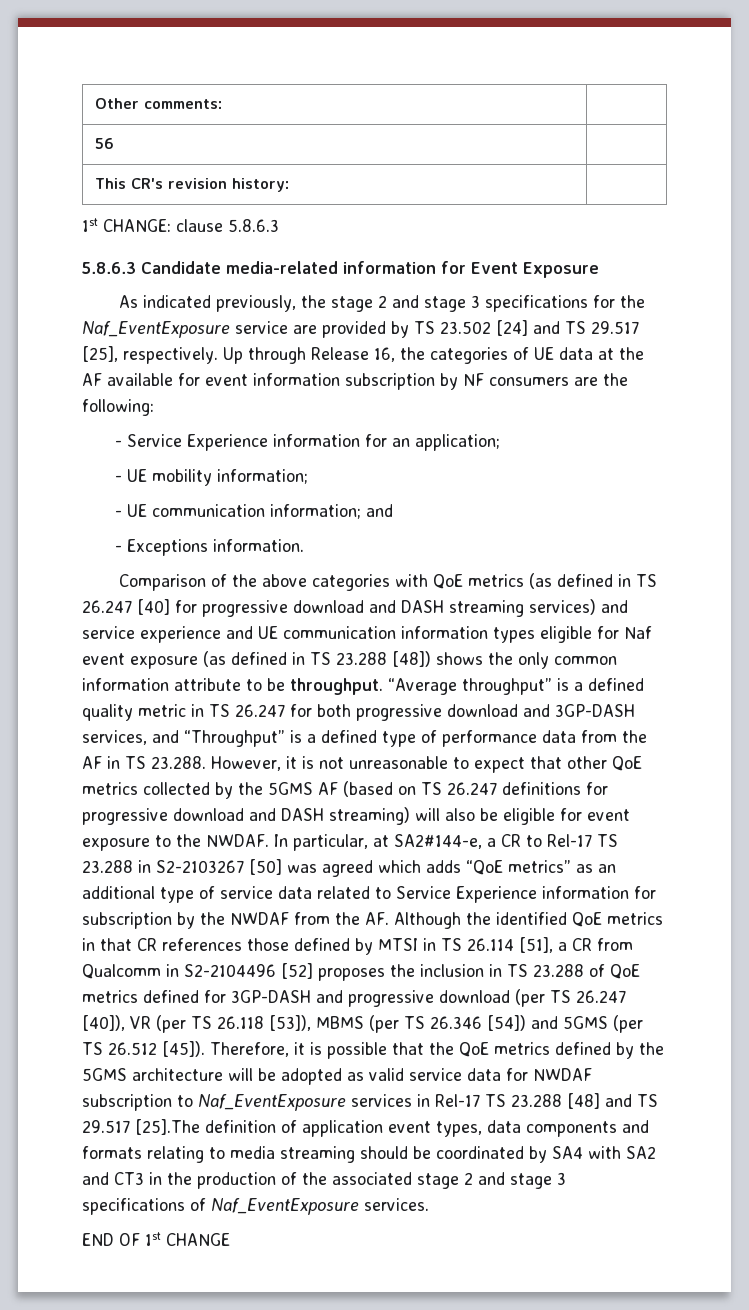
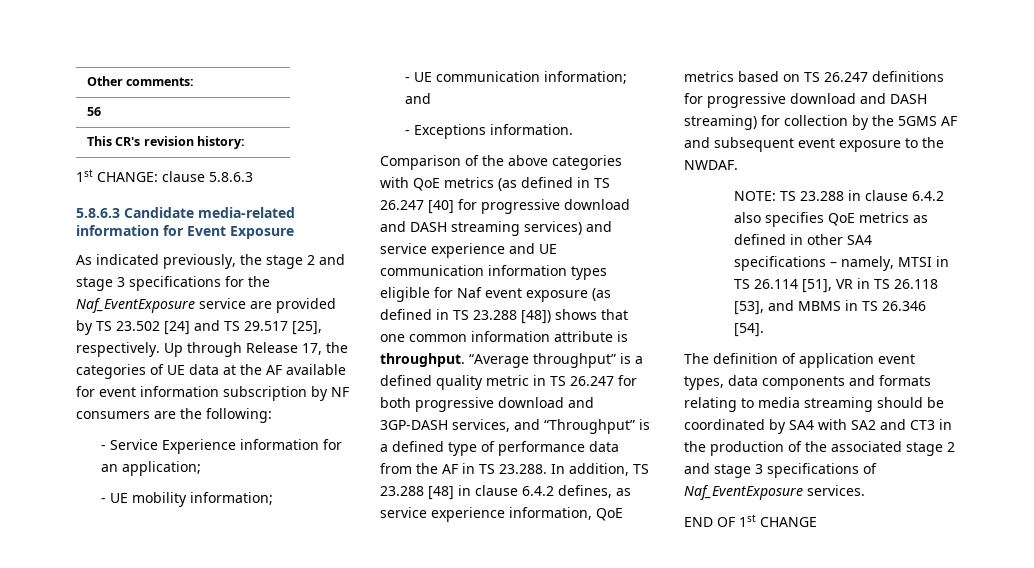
[374,347,395,362] 16, -> [302,343,322,355] 17,
[488,652,549,669] the only -> [601,309,628,320] [380,334,405,342] that one
[246,678,285,691] to be -> [617,331,628,342] is
[211,756,642,773] [82,781,393,799] However, it is not unreasonable to expect that other QoE metrics collected by the 5GMS AF (based -> [551,463,649,476] [380,485,631,500] [380,507,623,522] [684,71,779,82] In addition, TS 23.288 [48] in clause 6.4.2 defines, as service experience information, QoE metrics based
[415,808,582,825] will also be eligible for -> [761,115,957,130] [684,137,794,152] for collection by the 5GMS AF and subsequent
[273,834,618,851] [82,859,616,877] [82,886,656,903] [82,912,663,929] [82,938,373,955] In particular, at SA2#144-e, a CR to Rel-17 TS 23.288 in S2-2103267 [50] was agreed which adds “QoE metrics” as an additional type of service data related to Service Experience information for subscription by the NWDAF from the AF. Although the identified QoE metrics in that CR references those defined by -> [733,190,944,201] [733,212,928,227] [733,234,872,245] [733,256,894,271] // NOTE: TS 23.288 in clause 6.4.2 also specifies QoE metrics as defined in other SA4 specifications – namely,
[558,938,633,951] [82,963,640,981] [82,989,626,1007] [82,1015,643,1033] [82,1041,664,1059] [82,1068,592,1085] [82,1093,658,1111] [82,1119,200,1135] a CR from Qualcomm in S2-2104496 [52] proposes the inclusion in TS 23.288 of QoE metrics defined for 3GP-DASH and progressive download (per TS 26.247 [40]), VR (per TS 26.118 [53]), MBMS (per TS 26.346 [54]) and 5GMS (per TS 26.512 [45]). Therefore, it is possible that the QoE metrics defined by the 5GMS architecture will be adopted as valid service data for NWDAF subscription to Naf_EventExposure services in Rel-17 TS 23.288 [48] and TS 29.517 [25].The -> [835,278,938,289] [733,300,926,315] [733,323,764,337] [684,353,709,364] VR in TS 26.118 [53], and MBMS in TS 26.346 [54]. // The

